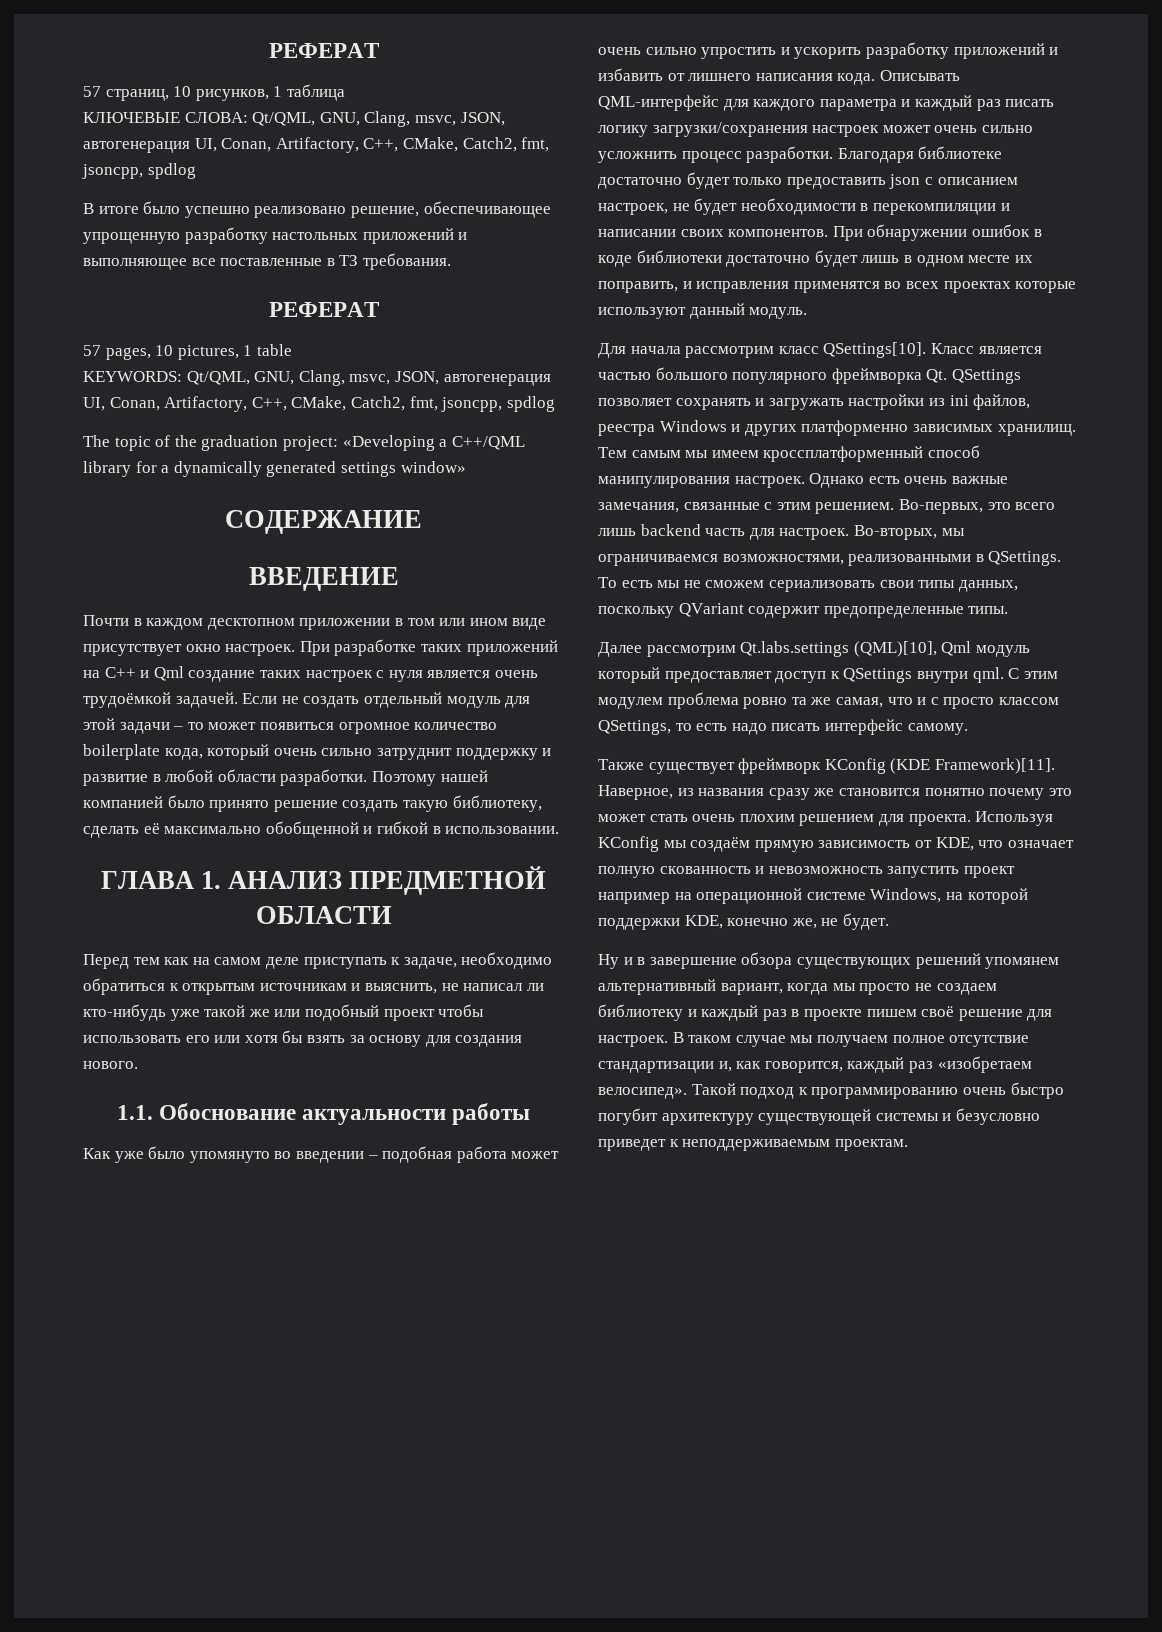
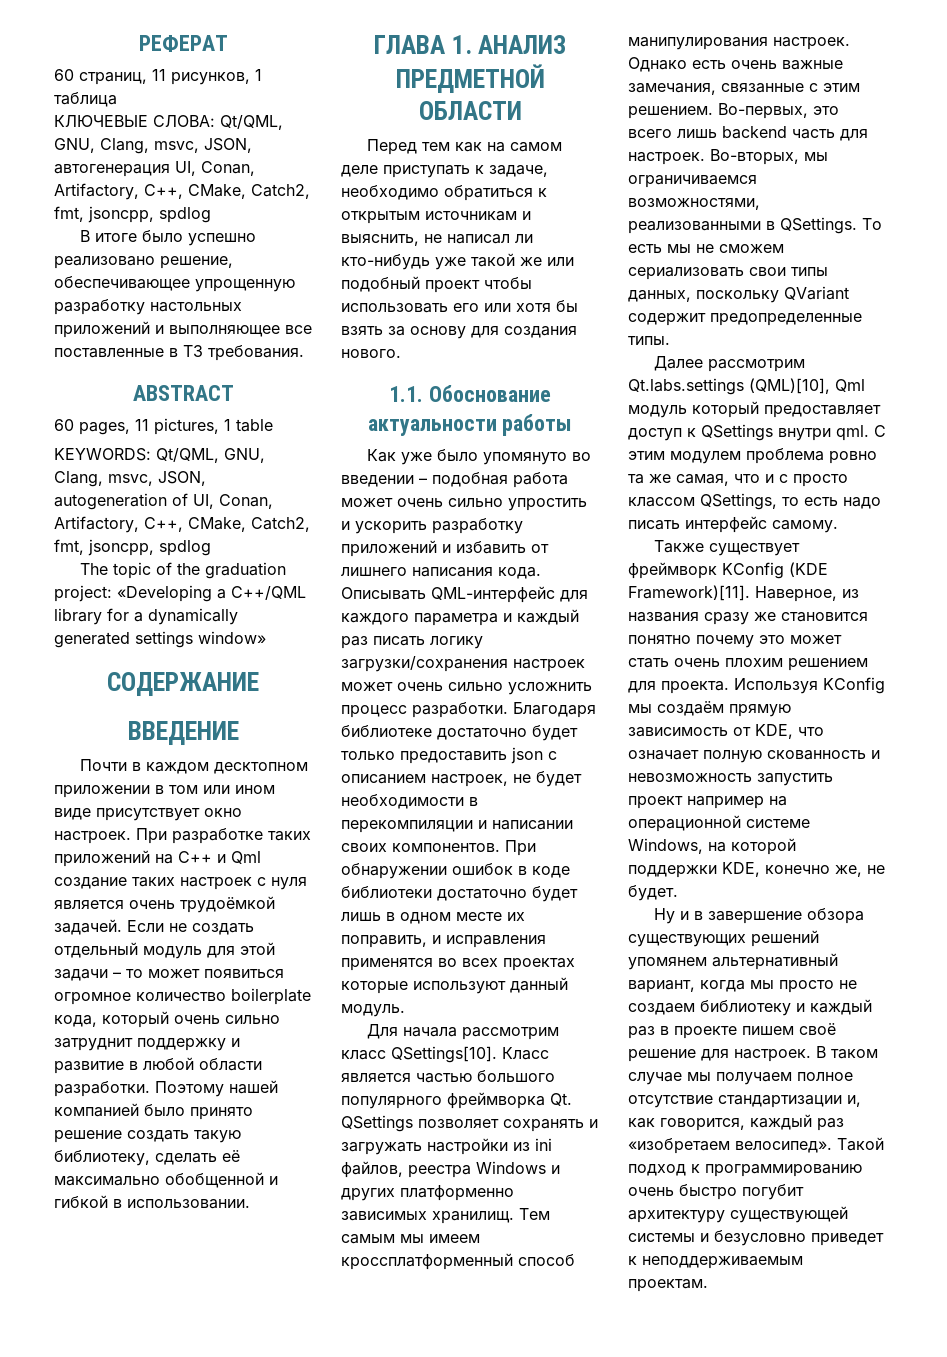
[268,43,379,58] [83,86,192,101] РЕФЕРАТ // 57 страниц, 10 -> [138,35,228,52] [54,69,166,85] РЕФЕРАТ // 60 страниц, 11
[268,302,379,317] [83,345,174,360] РЕФЕРАТ // 57 pages, 10 -> [132,385,234,401] [54,419,149,435] ABSTRACT // 60 pages, 11
[443,374,551,386] автогенерация -> [54,493,188,510] autogeneration of

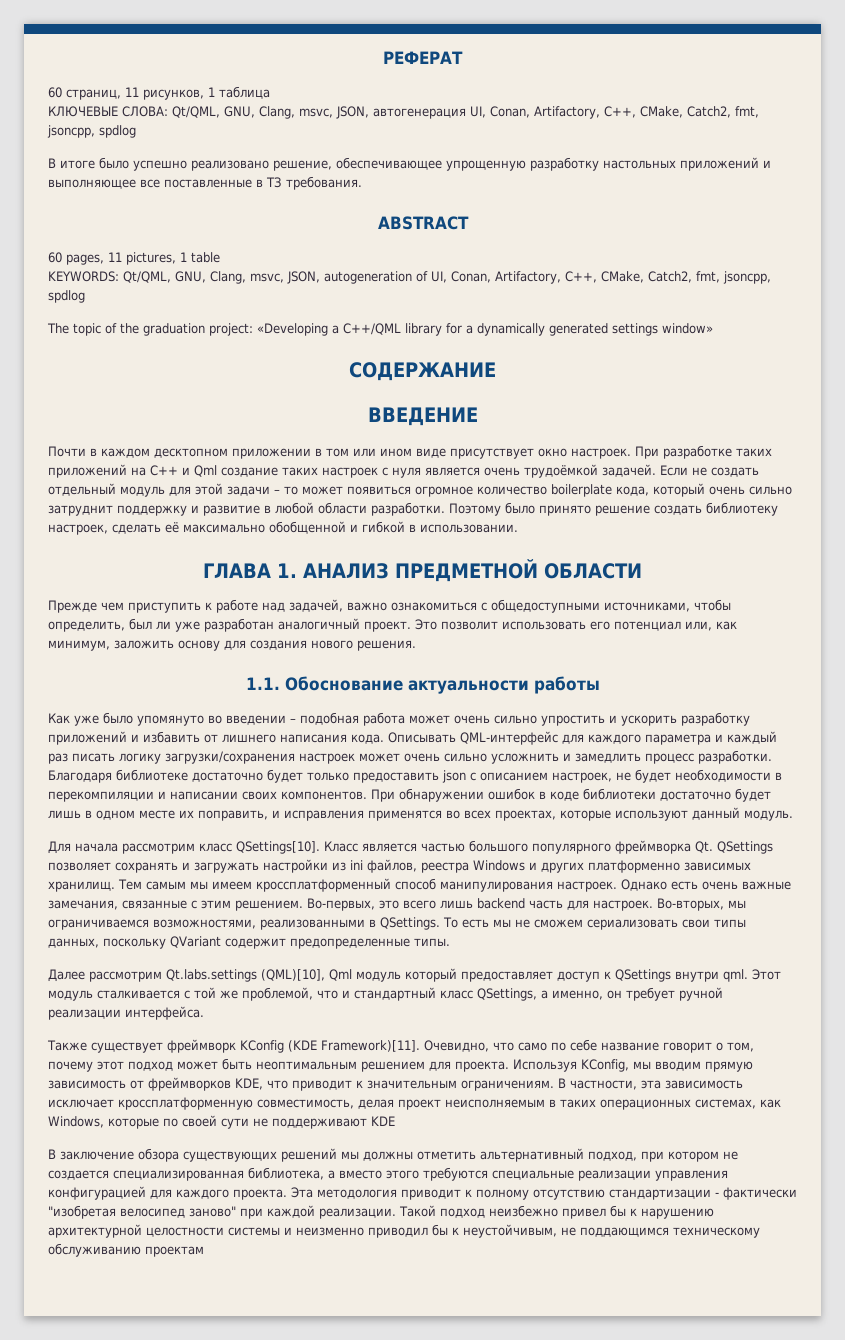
[229,1080,278,1094] [54,1103,139,1117] нашей компанией -> (501, 509) none
[194,1130,241,1143] [54,1150,150,1166] такую библиотеку, -> [706,502,778,516] [48,524,108,535] библиотеку настроек,
[366,139,562,155] [341,165,548,178] [341,185,547,201] [341,211,531,224] [341,234,533,246] [341,253,574,270] [341,276,532,293] [341,300,578,313] [341,326,405,336] Перед тем как на самом деле приступать к задаче, необходимо обратиться к открытым источникам и выяснить, не написал ли кто-нибудь уже такой же или подобный проект чтобы использовать его или хотя бы взять за -> [48,599,731,613] [48,618,737,632] [48,640,174,651] Прежде чем приступить к работе над задачей, важно ознакомиться с общедоступными источниками, чтобы определить, был ли уже разработан аналогичный проект. Это позволит использовать его потенциал или, как минимум, заложить
[341,349,401,358] нового. -> [311,640,416,651] нового решения.
(592, 688) none -> [563,753,641,763] и замедлить
[503,958,575,971] проектах -> [495,810,556,821] проектах,
[874,425,886,437] [628,448,877,464] [628,474,848,487] [628,493,881,510] [628,516,838,533] С этим модулем проблема ровно та же самая, что и с просто классом QSettings, то есть надо писать интерфейс самому. -> [752,969,781,980] [48,987,723,1001] [48,1006,204,1020] Этот модуль сталкивается с той же проблемой, что и стандартный класс QSettings, а именно, он требует ручной реализации интерфейса.
[755,586,859,602] [628,612,868,625] [628,635,842,648] [628,658,783,668] Наверное, из названия сразу же становится понятно почему это может стать очень плохим -> [424,1039,754,1053] [48,1058,357,1072] Очевидно, что само по себе название говорит о том, почему этот подход может быть неоптимальным
[823,677,885,694] [628,701,724,716] KConfig мы создаём -> [581,1059,701,1072] KConfig, мы вводим
(751, 731) none -> [148,1077,231,1091] фреймворков
[628,750,880,763] [628,773,833,786] [628,796,787,809] [628,815,810,832] [628,838,796,855] [628,862,885,878] [628,885,678,901] [653,908,864,924] [628,930,819,947] [628,953,838,970] [628,980,857,993] [628,999,872,1016] [628,1023,836,1039] [628,1046,878,1062] [628,1072,853,1085] [628,1095,861,1108] [628,1114,844,1131] [628,1137,884,1154] [628,1164,862,1177] [628,1184,804,1200] [628,1206,848,1223] [628,1230,884,1246] [628,1256,803,1269] [628,1279,708,1292] означает полную скованность и невозможность запустить проект например на операционной системе Windows, на которой поддержки KDE, конечно же, не будет. // Ну и в завершение обзора существующих решений упомянем альтернативный вариант, когда мы просто не создаем библиотеку и каждый раз в проекте пишем своё решение для настроек. В таком случае мы получаем полное отсутствие стандартизации и, как говорится, каждый раз «изобретаем велосипед». Такой подход к программированию очень быстро погубит архитектуру существующей системы и безусловно приведет к неподдерживаемым проектам. -> [292,1078,743,1091] [48,1097,781,1110] [48,1115,395,1129] [48,1148,738,1162] [48,1167,728,1181] [48,1186,797,1200] [48,1205,714,1219] [48,1224,760,1238] [48,1243,204,1257] приводит к значительным ограничениям. В частности, эта зависимость исключает кроссплатформенную совместимость, делая проект неисполняемым в таких операционных системах, как Windows, которые по своей сути не поддерживают KDE // В заключение обзора существующих решений мы должны отметить альтернативный подход, при котором не создается специализированная библиотека, а вместо этого требуются специальные реализации управления конфигурацией для каждого проекта. Эта методология приводит к полному отсутствию стандартизации - фактически "изобретая велосипед заново" при каждой реализации. Такой подход неизбежно привел бы к нарушению архитектурной целостности системы и неизменно приводил бы к неустойчивым, не поддающимся техническому обслуживанию проектам

